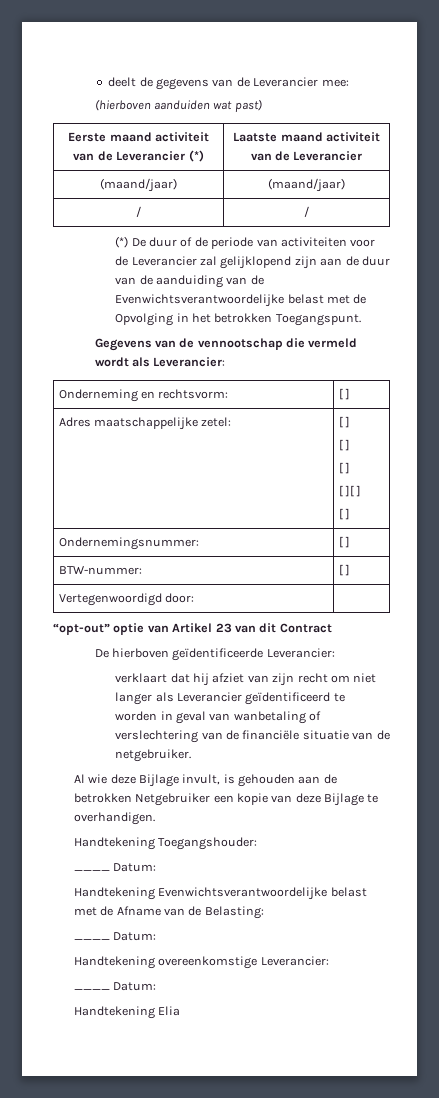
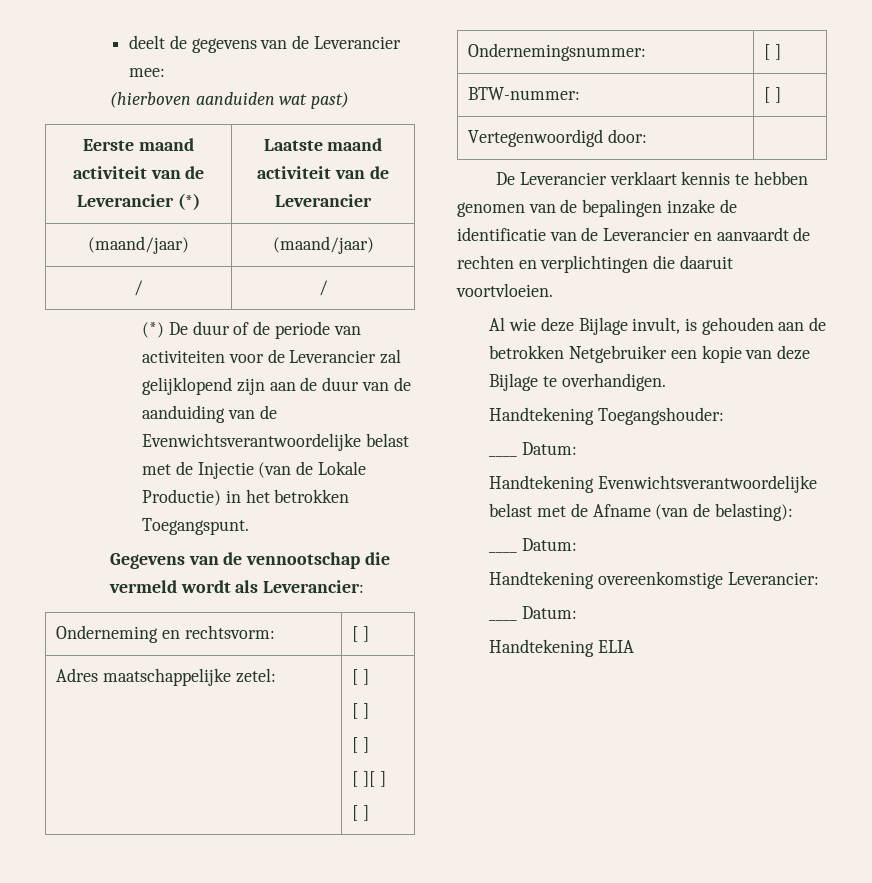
[115,313,174,326] Opvolging -> [197,461,366,479] [142,489,222,506] Injectie (van de Lokale Productie)
[53,623,332,635] [94,648,335,661] [115,673,377,686] [115,692,345,705] [115,711,322,724] [115,730,390,743] [115,749,192,762] “opt-out” optie van Artikel 23 van dit Contract // De hierboven geïdentificeerde Leverancier: // verklaart dat hij afziet van zijn recht om niet langer als Leverancier geïdentificeerd te worden in geval van wanbetaling of verslechtering van de financiële situatie van de netgebruiker. -> [496,171,808,185] [457,199,737,217] [457,227,811,241] [457,255,733,273] [456,283,553,297] De Leverancier verklaart kennis te hebben genomen van de bepalingen inzake de identificatie van de Leverancier en aanvaardt de rechten en verplichtingen die daaruit voortvloeien.
[163,906,264,919] van de Belasting: -> [655,503,793,521] (van de belasting):
[158,1006,181,1016] Elia -> [598,640,635,653] ELIA

